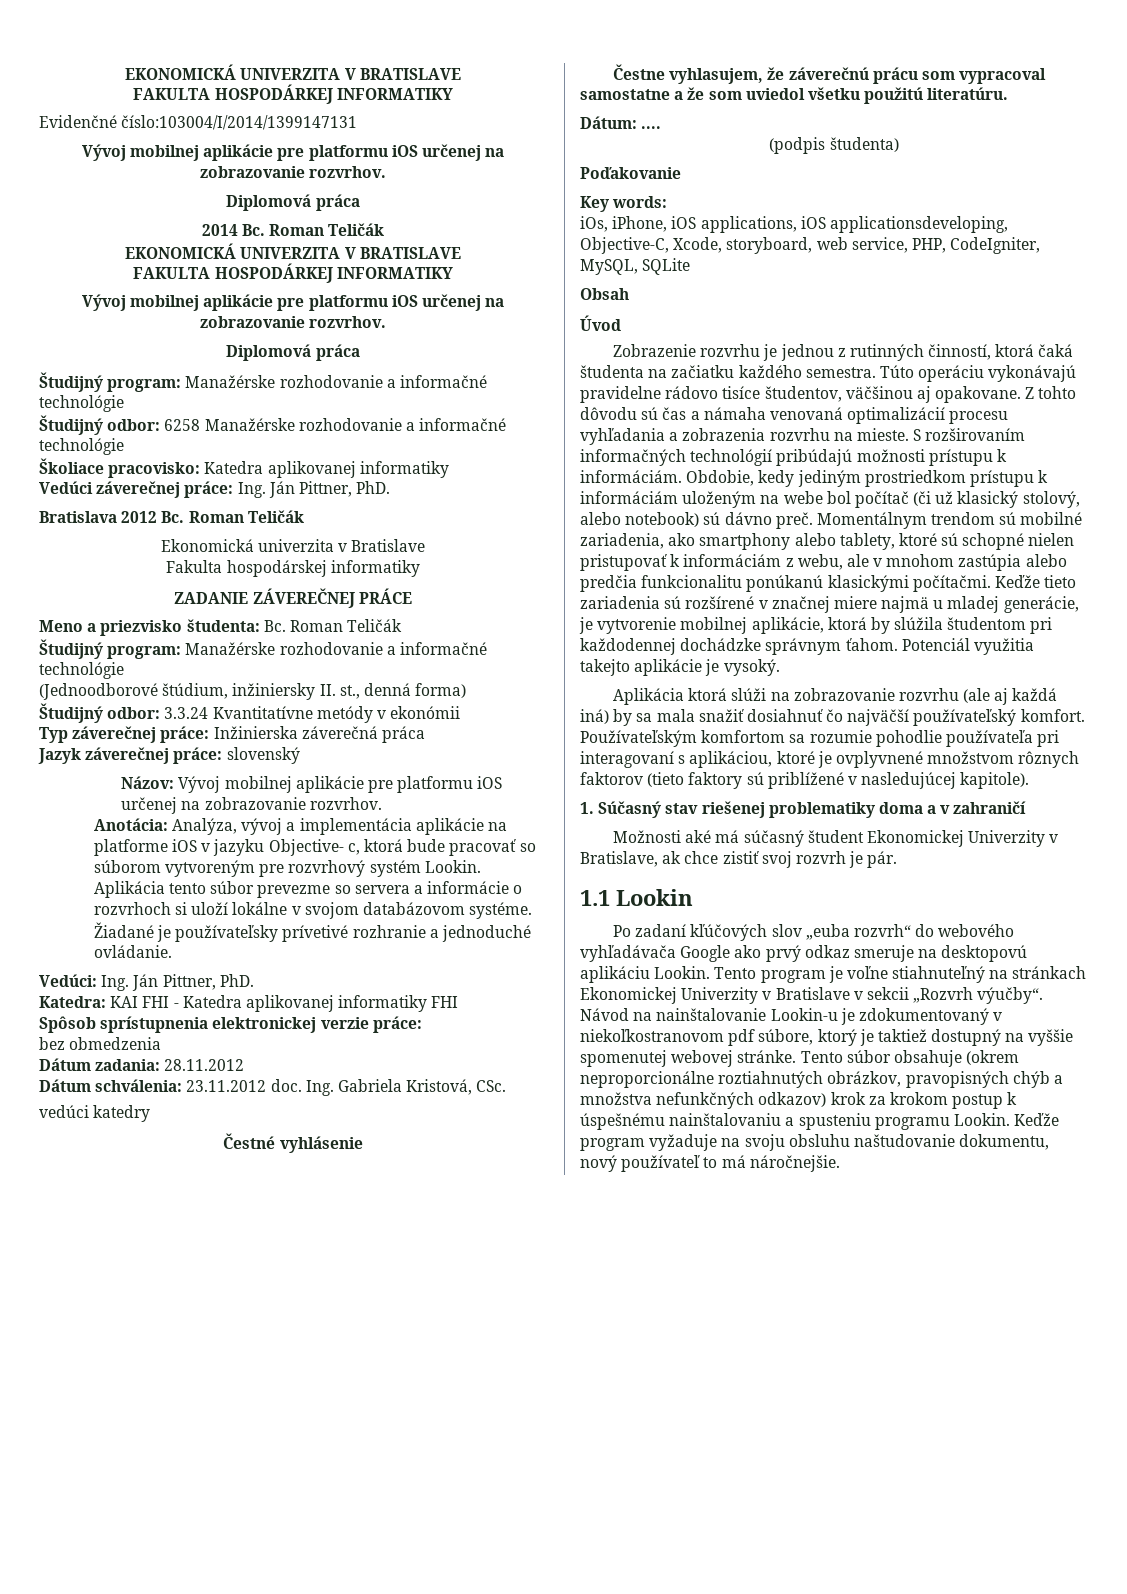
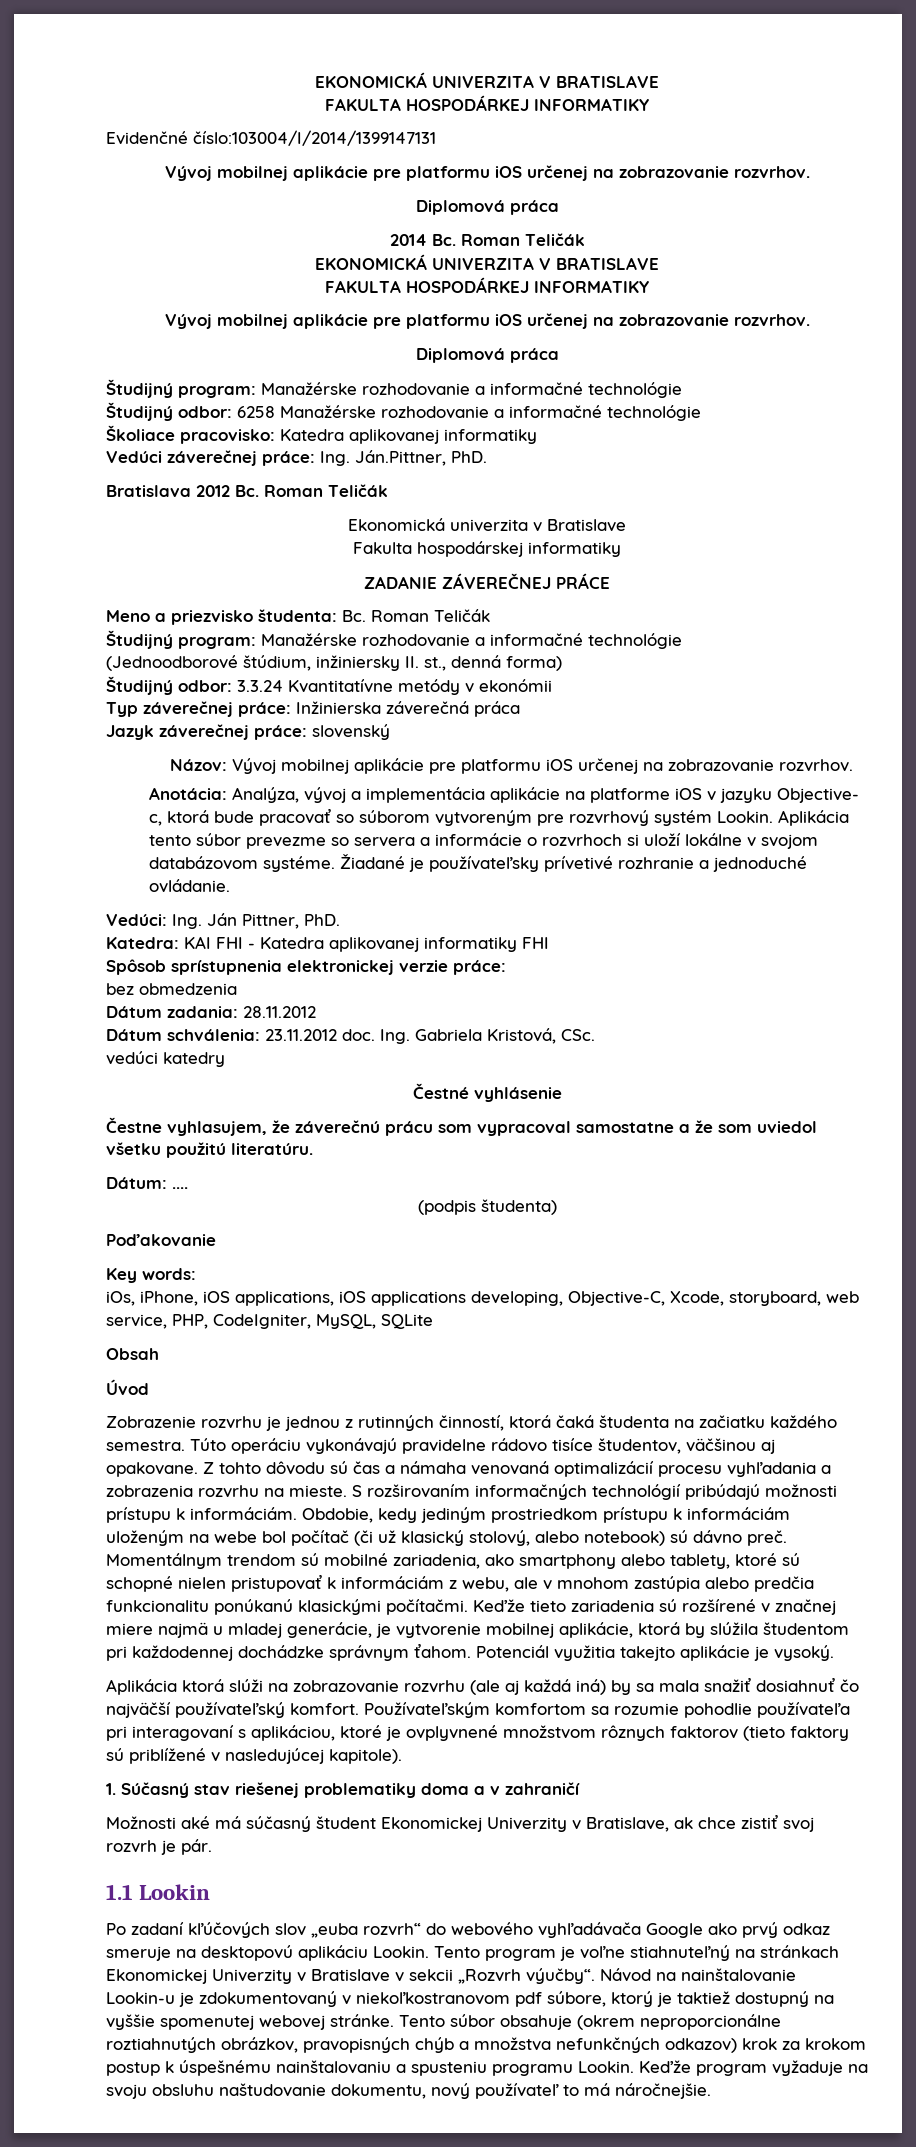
[268,481,352,498] Ján Pittner, -> [355,450,446,466] Ján.Pittner,
[829,216,1008,233] applicationsdeveloping, -> [371,1291,563,1306] applications developing,

